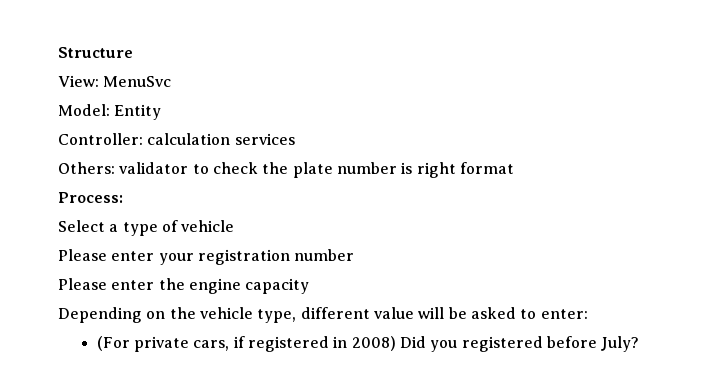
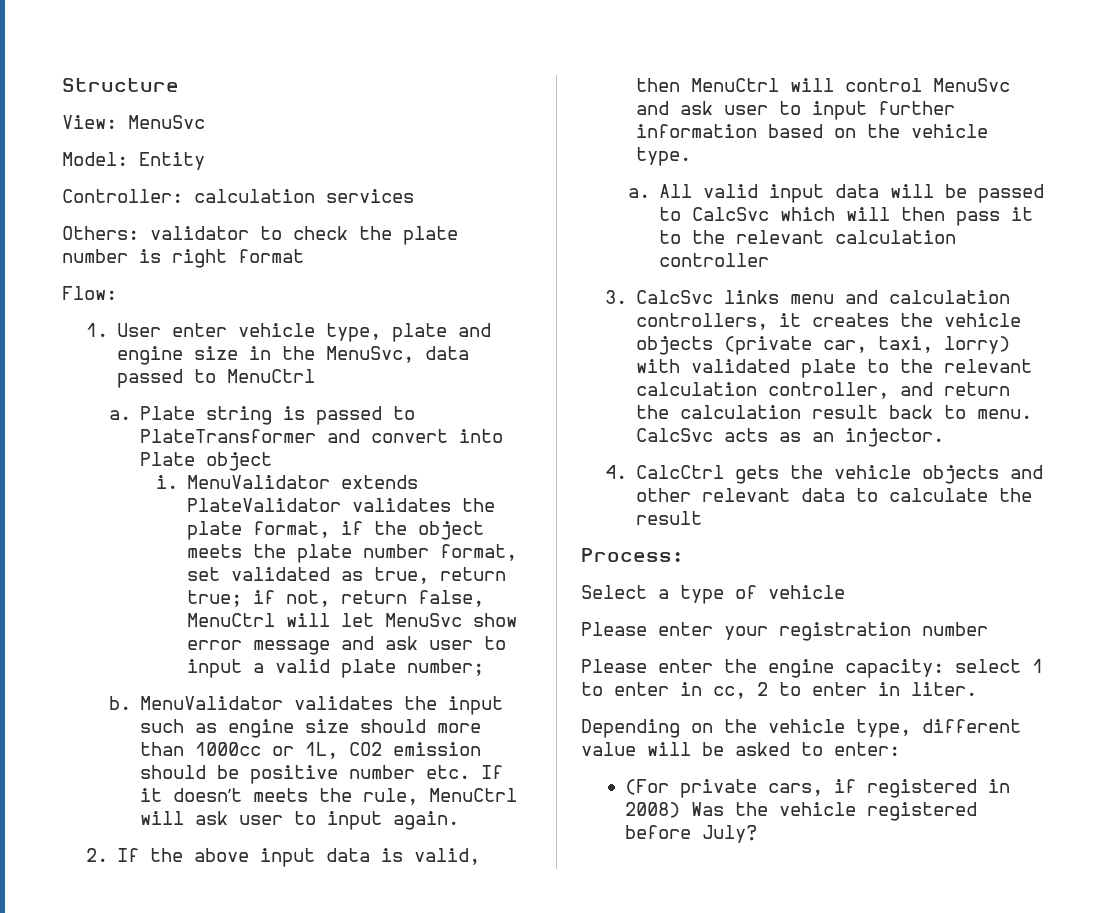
(514, 168) none -> [62,286,117,300] [85,323,491,342] [116,346,469,365] [116,369,315,388] [109,406,416,425] [140,429,504,443] [140,452,273,471] [156,475,419,489] [187,498,496,512] [187,521,485,540] [187,544,518,563] [187,567,507,584] [187,590,485,607] [187,613,518,627] [187,636,507,655] [187,659,485,678] [109,696,504,715] [140,719,482,738] [140,742,482,759] [140,765,504,784] [140,788,518,805] [140,811,460,830] [85,848,480,867] [635,78,1010,92] [635,101,955,120] [635,124,988,138] [635,147,691,166] [628,184,1045,203] [659,207,1034,226] [659,230,957,244] [659,253,770,267] [604,290,1010,304] [635,313,1021,330] [635,336,1010,355] [635,359,1032,378] [635,382,1010,399] [635,405,1032,419] [635,428,944,447] [604,465,1043,484] [635,488,1032,502] [635,511,702,525] // Flow: // 1. User enter vehicle type, plate and engine size in the MenuSvc, data passed to MenuCtrl // a. Plate string is passed to PlateTransformer and convert into Plate object // i. MenuValidator extends PlateValidator validates the plate format, if the object meets the plate number format, set validated as true, return true; if not, return false, MenuCtrl will let MenuSvc show error message and ask user to input a valid plate number; // b. MenuValidator validates the input such as engine size should more than 1000cc or 1L, CO2 emission should be positive number etc. If it doesn’t meets the rule, MenuCtrl will ask user to input again. // 2. If the above input data is valid, then MenuCtrl will control MenuSvc and ask user to input further information based on the vehicle type. // a. All valid input data will be passed to CalcSvc which will then pass it to the relevant calculation controller // 3. CalcSvc links menu and calculation controllers, it creates the vehicle objects (private car, taxi, lorry) with validated plate to the relevant calculation controller, and return the calculation result back to menu. CalcSvc acts as an injector. // 4. CalcCtrl gets the vehicle objects and other relevant data to calculate the result
[245,278,310,294] capacity -> [845,659,1043,678] [581,682,977,699] capacity: select 1 to enter in cc, 2 to enter in liter.
[399,336,458,352] Did you -> [690,802,856,816] Was the vehicle

